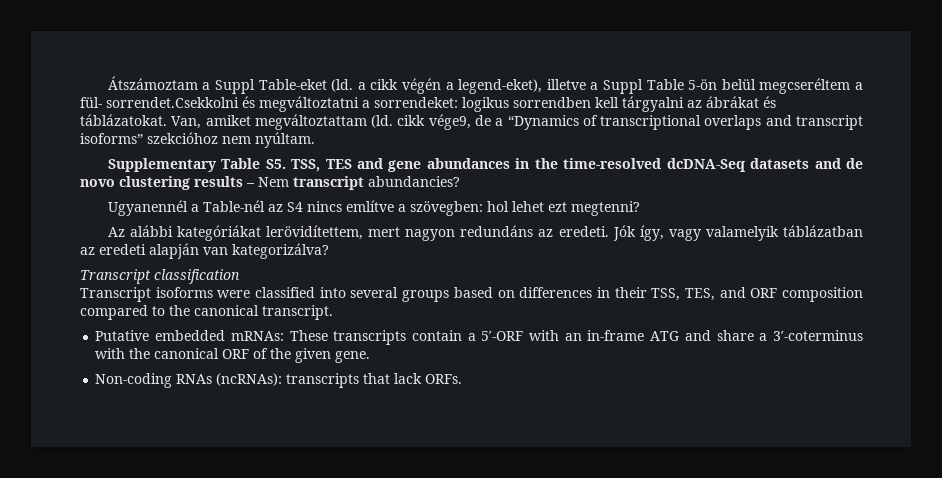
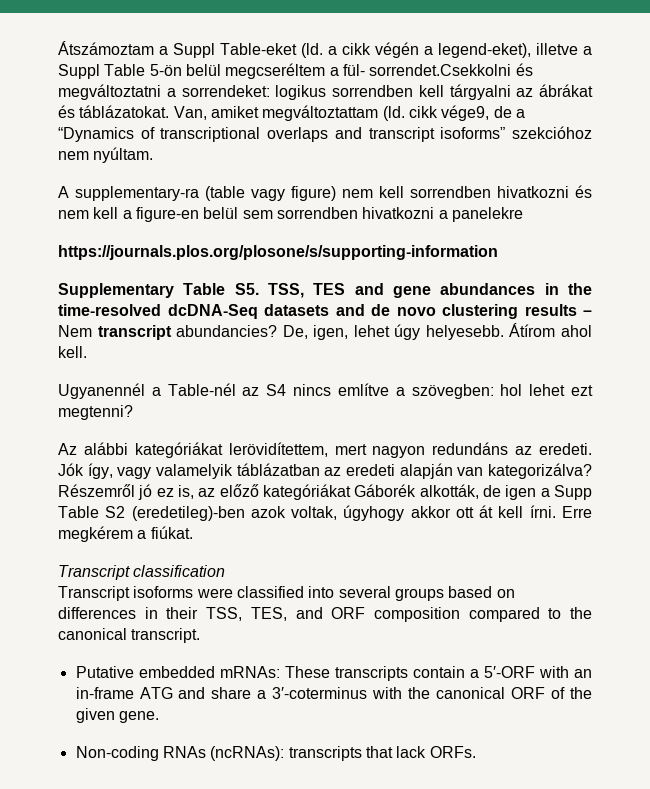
(315, 140) none -> [58,185,592,201] [58,207,523,222] [58,245,498,260] // A supplementary-ra (table vagy figure) nem kell sorrendben hivatkozni és nem kell a figure-en belül sem sorrendben hivatkozni a panelekre // https://journals.plos.org/plosone/s/supporting-information
(460, 181) none -> [282,323,592,340] [58,346,87,358] De, igen, lehet úgy helyesebb. Átírom ahol kell.
(329, 251) none -> [58,484,592,500] [58,505,592,521] [58,526,193,542] Részemről jó ez is, az előző kategóriákat Gáborék alkották, de igen a Supp Table S2 (eredetileg)-ben azok voltak, úgyhogy akkor ott át kell írni. Erre megkérem a fiúkat.

